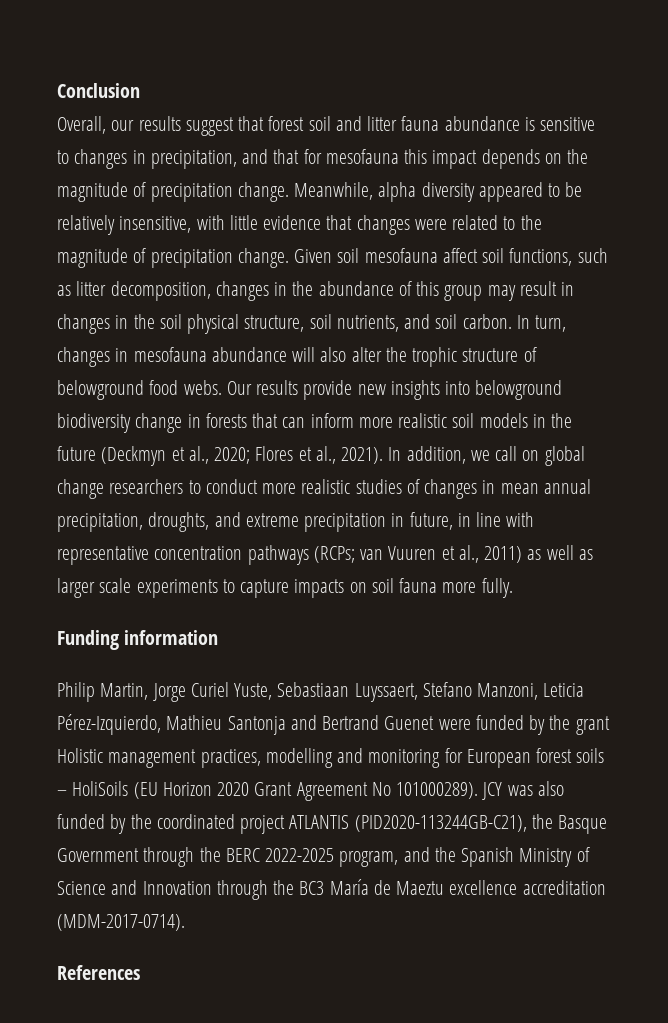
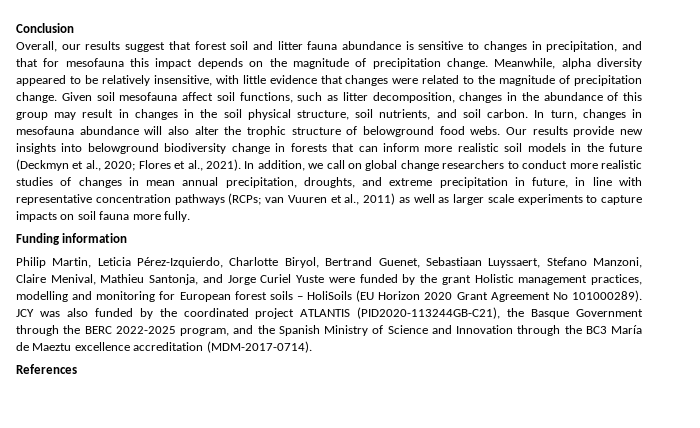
[152,682,585,702] [57,714,435,735] Jorge Curiel Yuste, Sebastiaan Luyssaert, Stefano Manzoni, Leticia Pérez-Izquierdo, Mathieu Santonja and Bertrand Guenet -> [97,257,642,268] [16,274,325,285] Leticia Pérez-Izquierdo, Charlotte Biryol, Bertrand Guenet, Sebastiaan Luyssaert, Stefano Manzoni, Claire Menival, Mathieu Santonja, and Jorge Curiel Yuste

